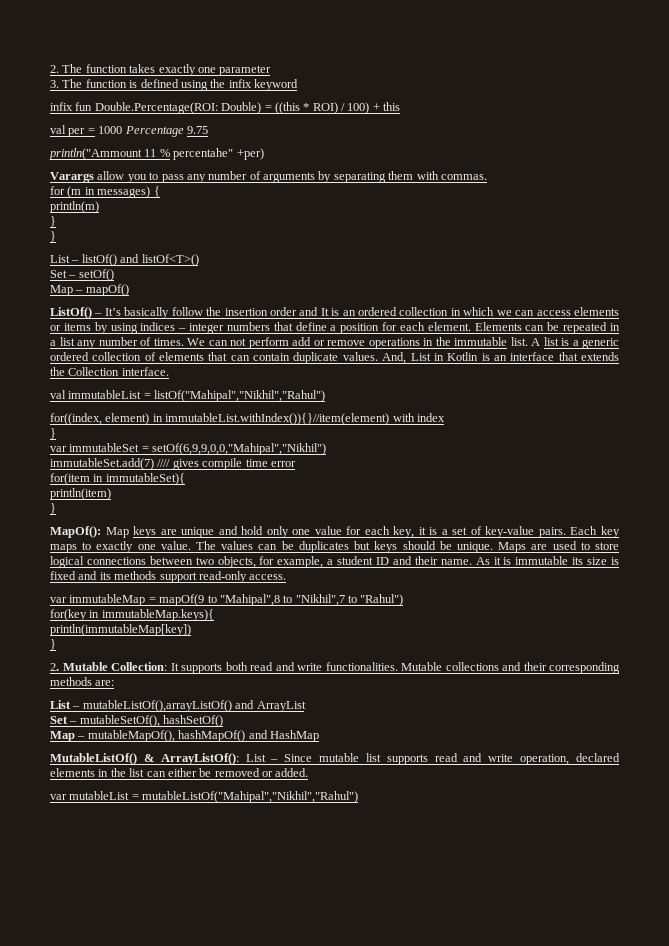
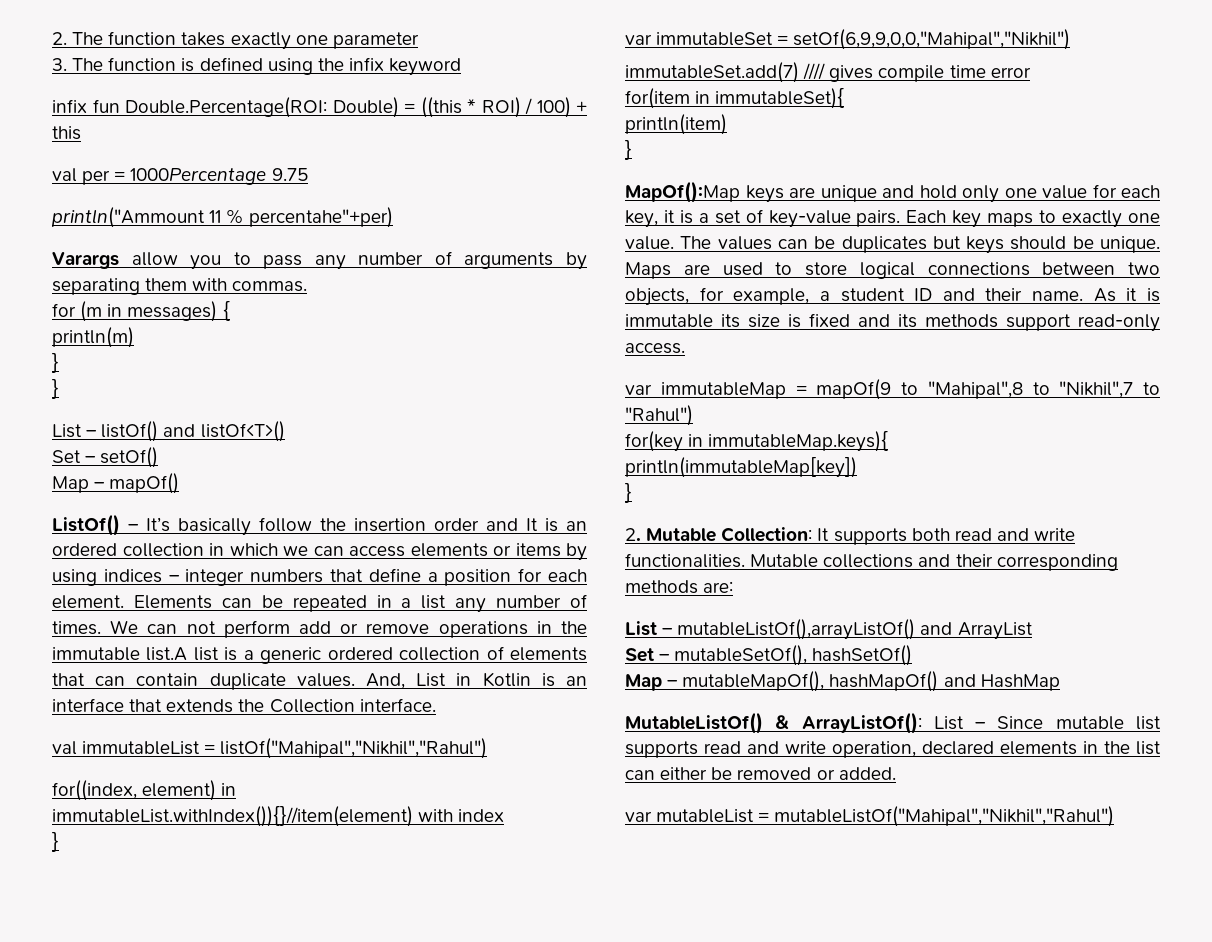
[98,126,184,137] 1000 Percentage -> [130,168,267,185] 1000Percentage
[173,148,264,160] percentahe" +per) -> [249,207,394,228] percentahe"+per)
[510,337,540,346] list. A -> [146,647,188,661] list.A
[50,526,129,538] MapOf(): Map -> [625,181,740,203] MapOf():Map

